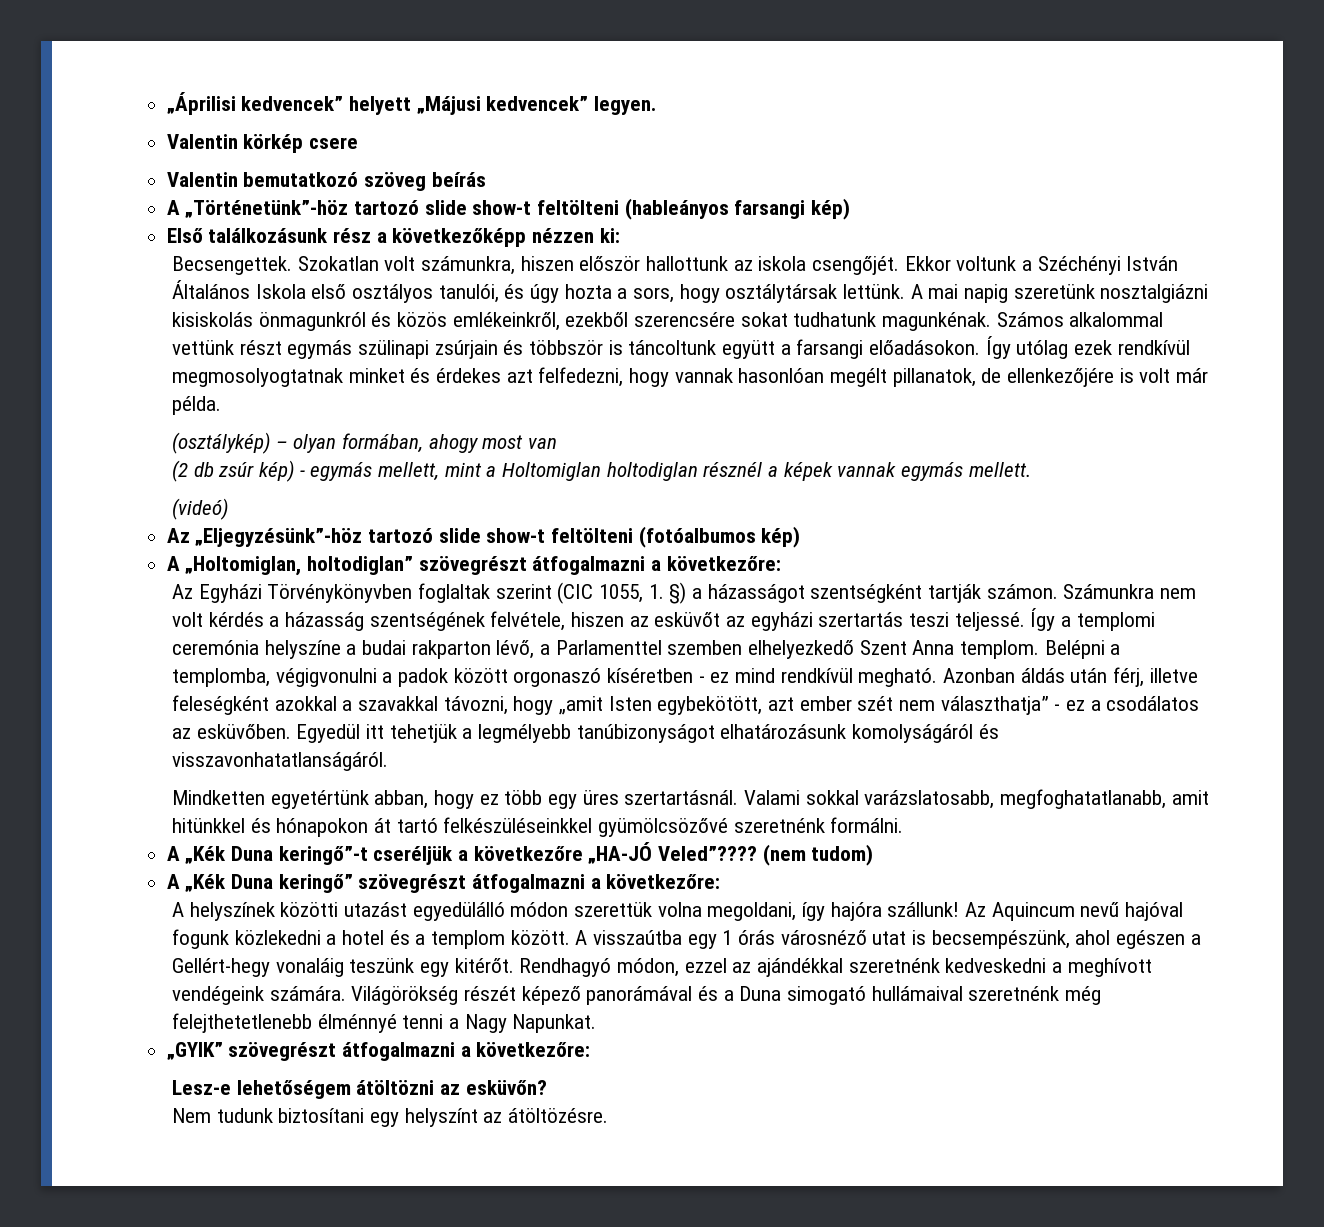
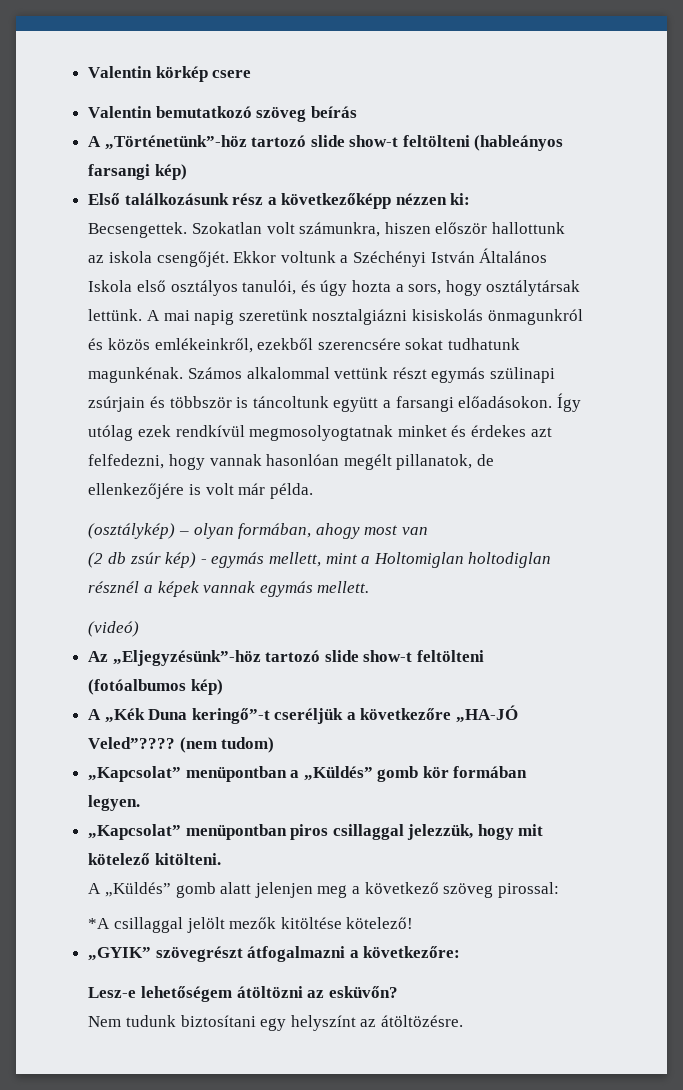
[166,92,656,115] „Áprilisi kedvencek” helyett „Májusi kedvencek” legyen. // -> (87, 72) none
[166,556,781,576] [171,582,1197,604] [171,608,1155,631] [171,640,1121,659] [171,667,1198,687] [171,695,1200,715] [171,724,999,743] [171,752,388,771] [171,789,1209,809] [171,817,904,837] // A „Holtomiglan, holtodiglan” szövegrészt átfogalmazni a következőre: // Az Egyházi Törvénykönyvben foglaltak szerint (CIC 1055, 1. §) a házasságot szentségként tartják számon. Számunkra nem volt kérdés a házasság szentségének felvétele, hiszen az esküvőt az egyházi szertartás teszi teljessé. Így a templomi ceremónia helyszíne a budai rakparton lévő, a Parlamenttel szemben elhelyezkedő Szent Anna templom. Belépni a templomba, végigvonulni a padok között orgonaszó kíséretben - ez mind rendkívül megható. Azonban áldás után férj, illetve feleségként azokkal a szavakkal távozni, hogy „amit Isten egybekötött, azt ember szét nem választhatja” - ez a csodálatos az esküvőben. Egyedül itt tehetjük a legmélyebb tanúbizonyságot elhatározásunk komolyságáról és visszavonhatatlanságáról. // Mindketten egyetértünk abban, hogy ez több egy üres szertartásnál. Valami sokkal varázslatosabb, megfoghatatlanabb, amit hitünkkel és hónapokon át tartó felkészüléseinkkel gyümölcsözővé szeretnénk formálni. -> (223, 687) none
[166,874,721,893] [171,902,1184,921] [171,929,1201,949] [171,958,1152,977] [171,986,1102,1005] [171,1013,597,1033] A „Kék Duna keringő” szövegrészt átfogalmazni a következőre: // A helyszínek közötti utazást egyedülálló módon szerettük volna megoldani, így hajóra szállunk! Az Aquincum nevű hajóval fogunk közlekedni a hotel és a templom között. A visszaútba egy 1 órás városnéző utat is becsempészünk, ahol egészen a Gellért-hegy vonaláig teszünk egy kitérőt. Rendhagyó módon, ezzel az ajándékkal szeretnénk kedveskedni a meghívott vendégeink számára. Világörökség részét képező panorámával és a Duna simogató hullámaival szeretnénk még felejthetetlenebb élménnyé tenni a Nagy Napunkat. -> [87,766,528,782] [87,795,140,811] [87,824,544,840] [87,853,221,865] [88,882,559,898] [88,917,414,933] „Kapcsolat” menüpontban a „Küldés” gomb kör formában legyen. // „Kapcsolat” menüpontban piros csillaggal jelezzük, hogy mit kötelező kitölteni. // A „Küldés” gomb alatt jelenjen meg a következő szöveg pirossal: // *A csillaggal jelölt mezők kitöltése kötelező!

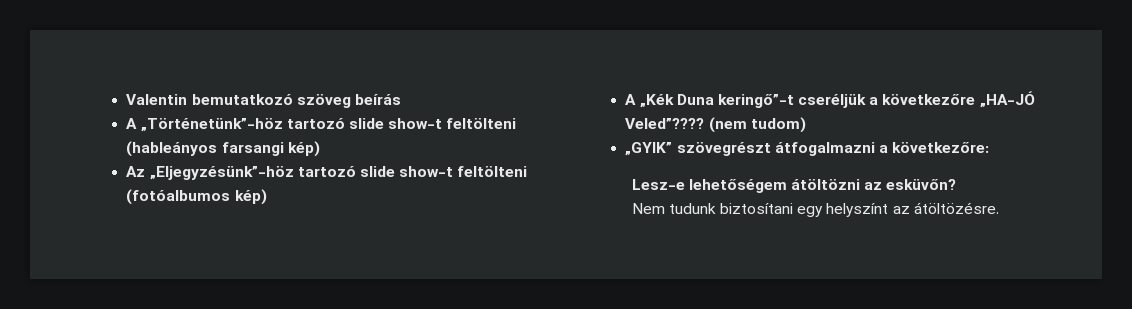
[87,66,252,82] [87,106,152,118] Valentin körkép csere // Valentin -> [126,94,188,105] Valentin
[87,193,471,209] [88,222,565,238] [88,248,548,267] [88,280,581,296] [88,309,583,325] [88,338,520,353] [88,367,555,383] [88,393,581,412] [88,425,552,441] [88,454,494,470] [88,483,313,499] [88,523,428,539] [88,552,552,568] [88,581,370,597] [88,621,140,637] // Első találkozásunk rész a következőképp nézzen ki: // Becsengettek. Szokatlan volt számunkra, hiszen először hallottunk az iskola csengőjét. Ekkor voltunk a Széchényi István Általános Iskola első osztályos tanulói, és úgy hozta a sors, hogy osztálytársak lettünk. A mai napig szeretünk nosztalgiázni kisiskolás önmagunkról és közös emlékeinkről, ezekből szerencsére sokat tudhatunk magunkénak. Számos alkalommal vettünk részt egymás szülinapi zsúrjain és többször is táncoltunk együtt a farsangi előadásokon. Így utólag ezek rendkívül megmosolyogtatnak minket és érdekes azt felfedezni, hogy vannak hasonlóan megélt pillanatok, de ellenkezőjére is volt már példa. // (osztálykép) – olyan formában, ahogy most van // (2 db zsúr kép) - egymás mellett, mint a Holtomiglan holtodiglan résznél a képek vannak egymás mellett. // (videó) -> (320, 149) none
[87,766,528,782] [87,795,140,811] [87,824,544,840] [87,853,221,865] [88,882,559,898] [88,917,414,933] // „Kapcsolat” menüpontban a „Küldés” gomb kör formában legyen. // „Kapcsolat” menüpontban piros csillaggal jelezzük, hogy mit kötelező kitölteni. // A „Küldés” gomb alatt jelenjen meg a következő szöveg pirossal: // *A csillaggal jelölt mezők kitöltése kötelező! -> (806, 125) none

